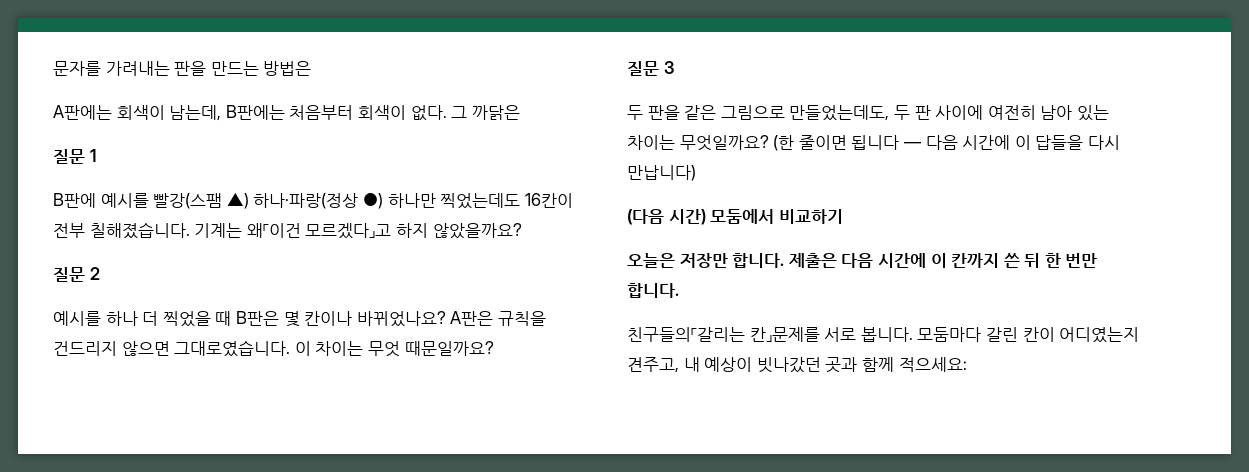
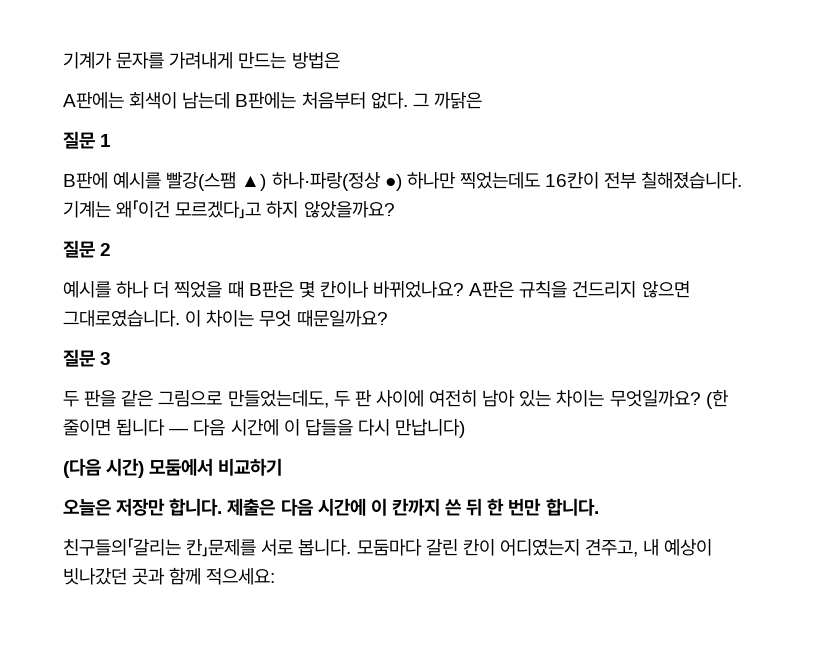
[53,61,207,76] 문자를 가려내는 판을 -> [63,52,234,69] 기계가 문자를 가려내게
[169,105,222,121] 남는데, -> [182,92,231,109] 남는데
[357,105,406,120] 회색이 -> (366, 100) none

